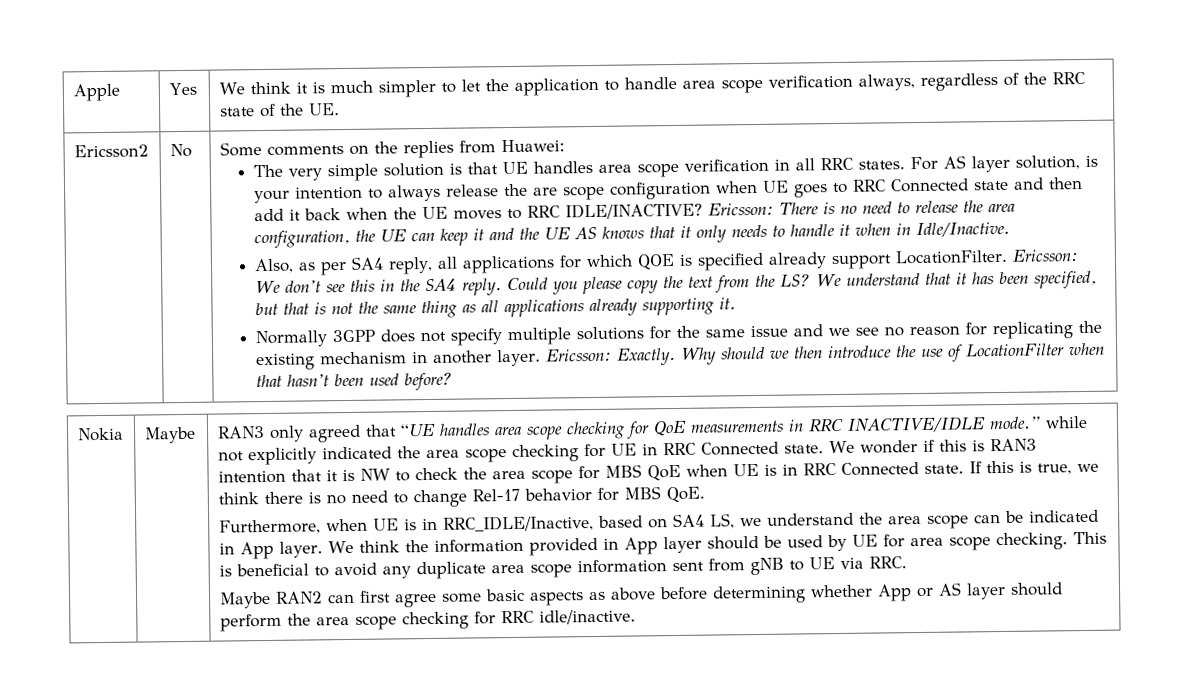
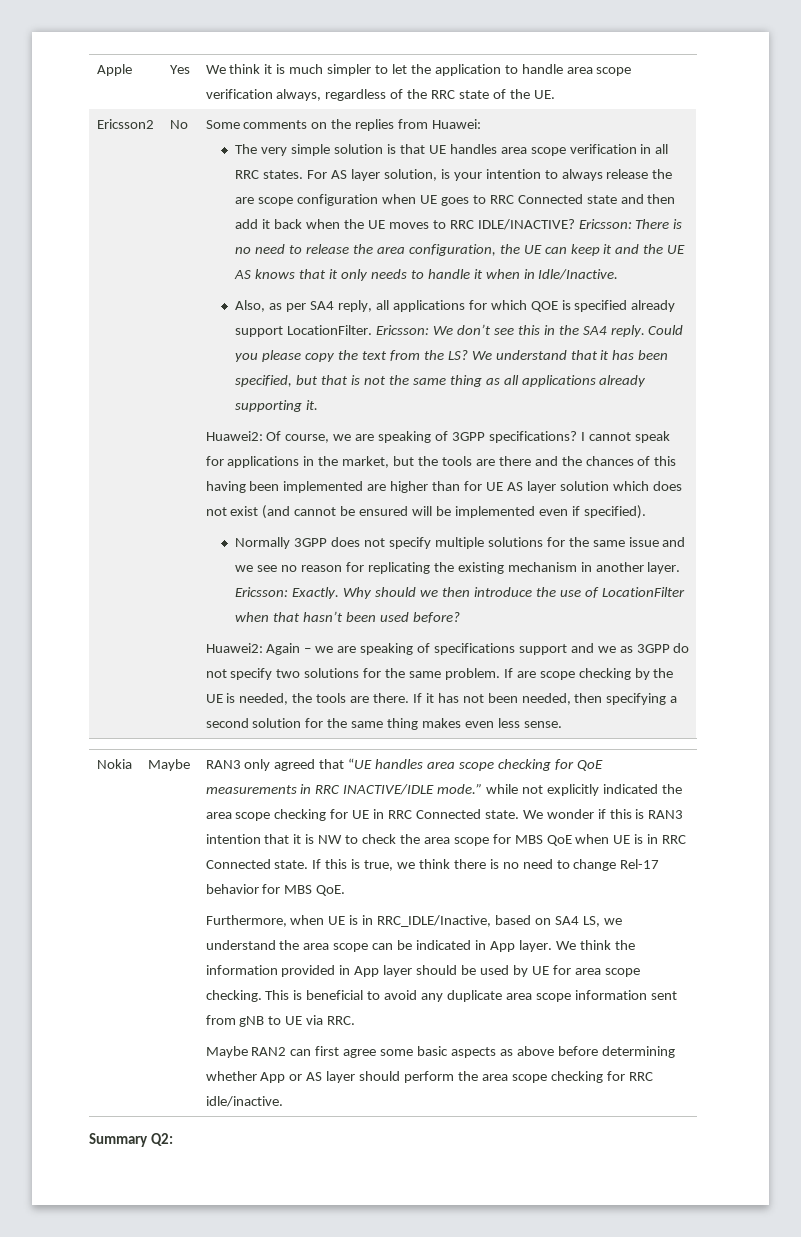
(737, 303) none -> [205,431,670,443] [205,456,677,468] [205,481,682,493] [205,505,646,519] // Huawei2: Of course, we are speaking of 3GPP specifications? I cannot speak for applications in the market, but the tools are there and the chances of this having been implemented are higher than for UE AS layer solution which does not exist (and cannot be ensured will be implemented even if specified).
(454, 381) none -> [205,643,690,655] [205,668,674,680] [205,693,678,705] [205,718,562,730] // Huawei2: Again – we are speaking of specifications support and we as 3GPP do not specify two solutions for the same problem. If are scope checking by the UE is needed, the tools are there. If it has not been needed, then specifying a second solution for the same thing makes even less sense.
(636, 617) none -> [89,1133,173,1147] // Summary Q2:

